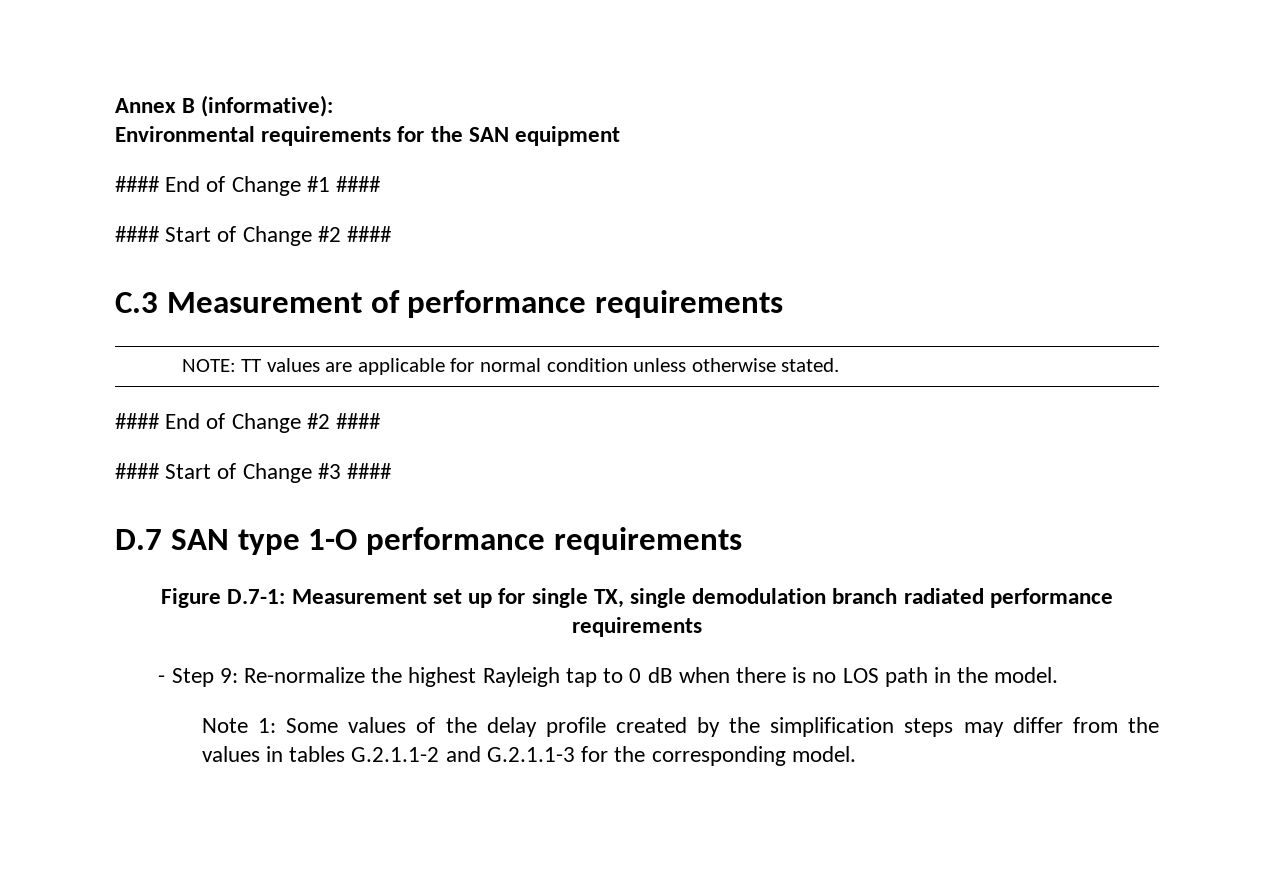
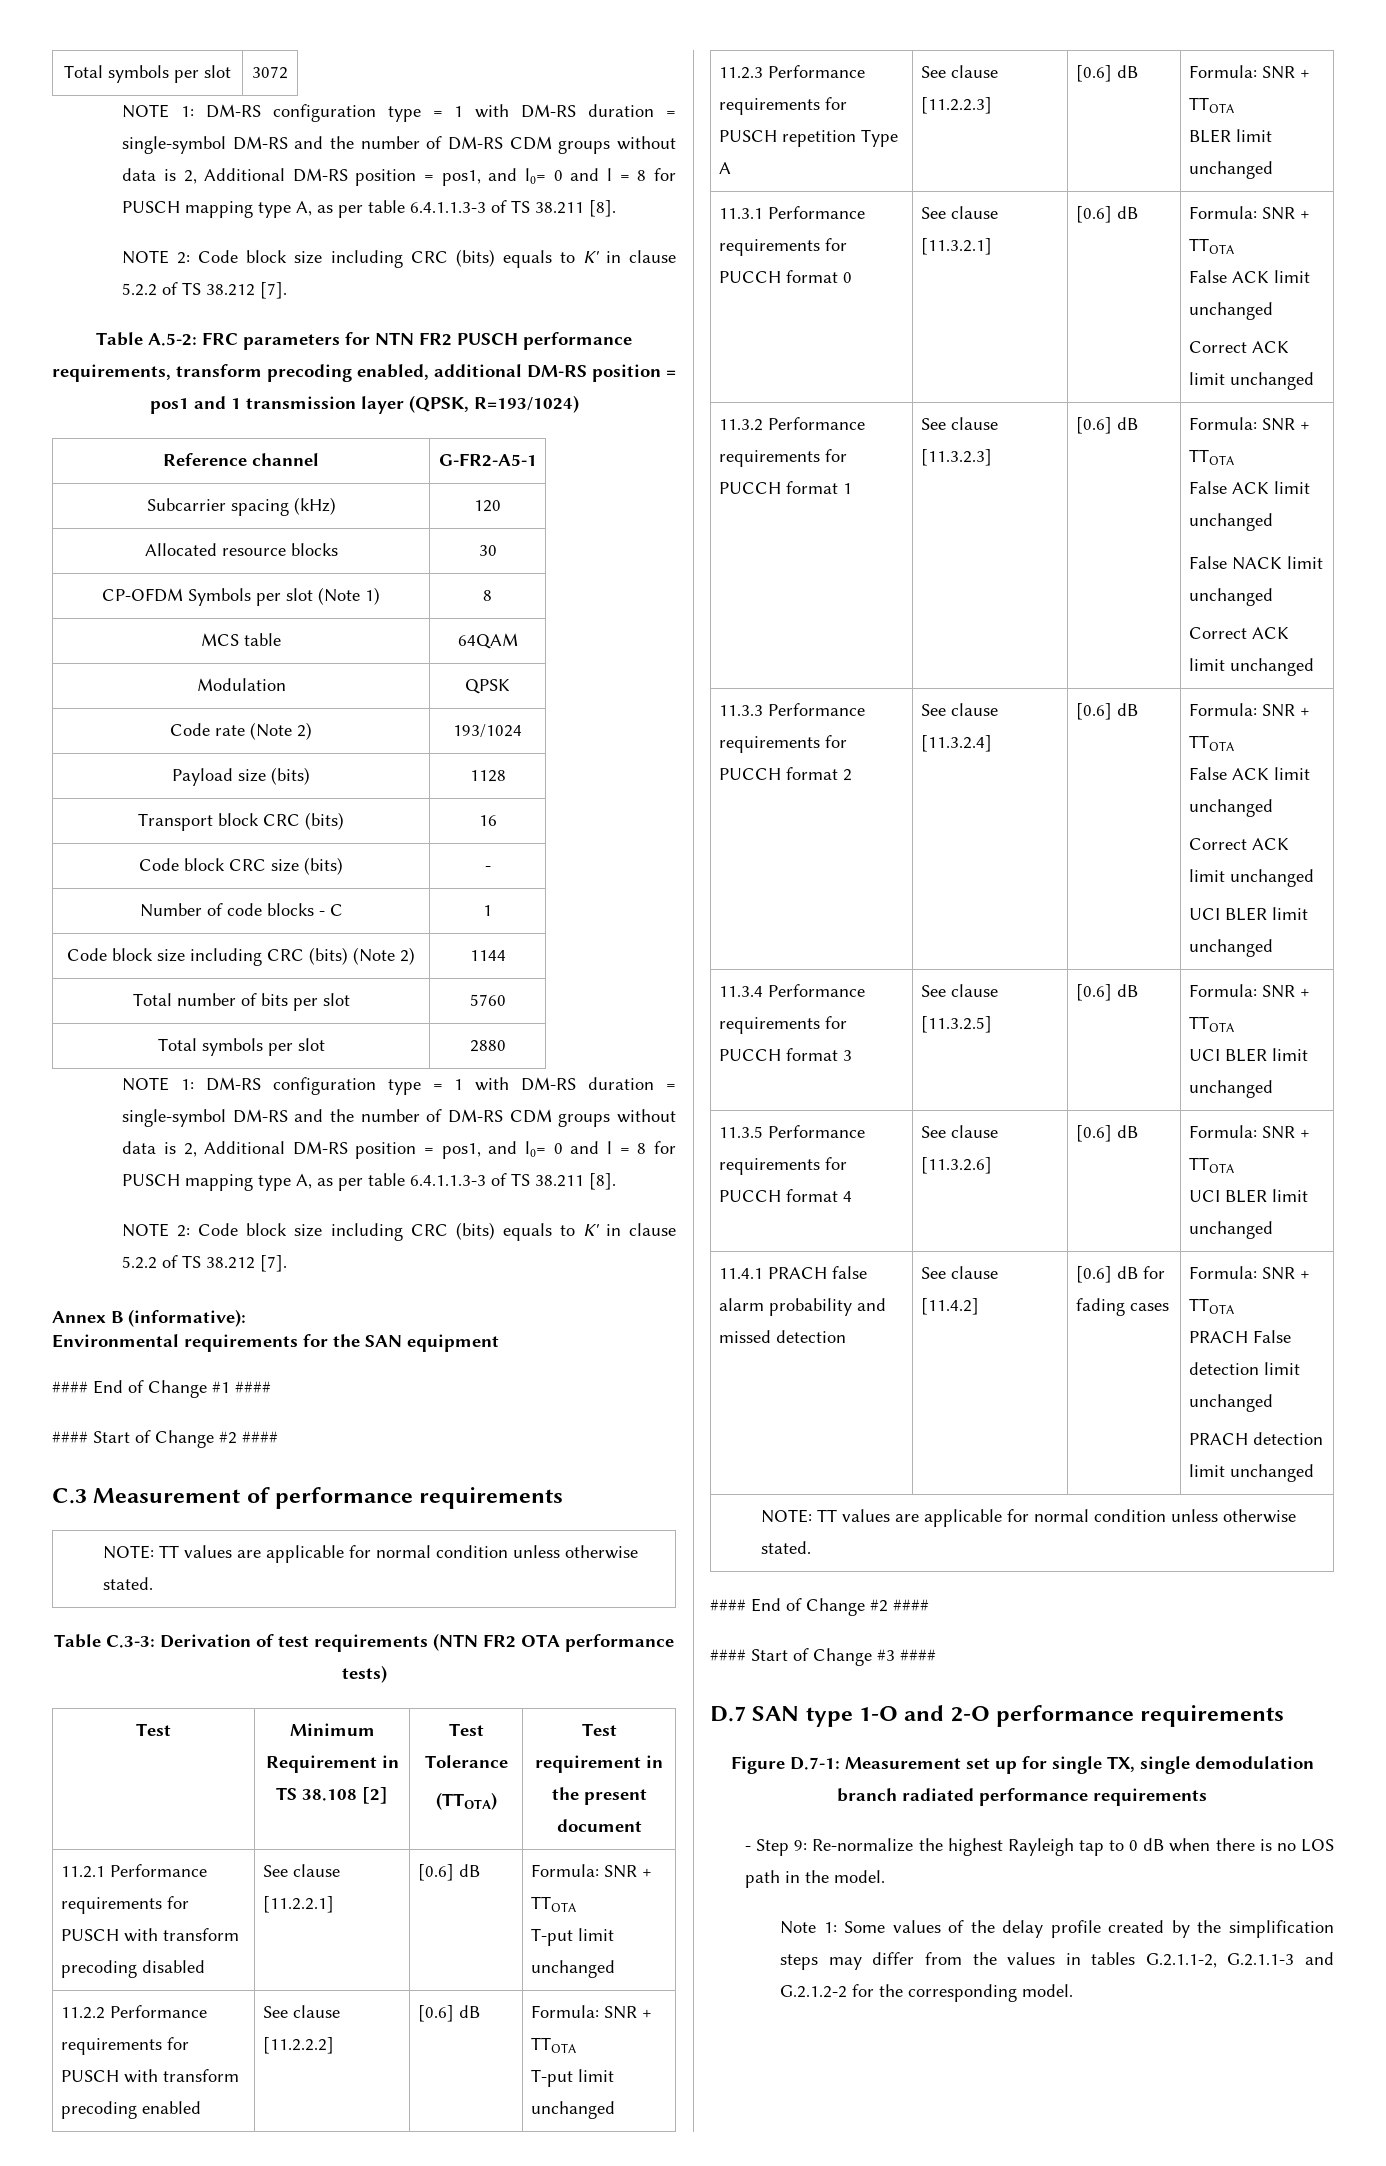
(115, 105) none -> [64,65,231,83] [252,66,288,79] [122,104,676,122] [122,136,676,154] [122,168,677,186] [122,200,617,218] [122,249,676,268] [122,282,288,299] [96,332,632,350] [52,364,676,382] [149,395,579,414] [163,453,319,466] [438,453,537,467] [146,497,336,516] [474,500,501,512] [144,543,338,556] [478,545,497,556] [101,587,380,606] [483,590,492,601] [201,633,281,646] [457,633,518,649] [196,678,286,691] [465,679,510,694] [170,722,312,740] [453,724,522,738] [172,767,310,786] [469,770,506,782] [138,812,344,831] [478,815,497,826] [139,857,343,875] [484,866,491,871] [139,903,343,917] [483,905,492,916] [66,947,415,966] [469,950,506,961] [132,993,350,1011] [469,994,506,1006] [157,1038,325,1056] [469,1040,506,1052] [122,1077,676,1095] [122,1109,676,1127] [122,1141,677,1159] [122,1173,617,1191] [122,1222,676,1241] [122,1255,288,1272] Total symbols per slot | 3072 // NOTE 1: DM-RS configuration type = 1 with DM-RS duration = single-symbol DM-RS and the number of DM-RS CDM groups without data is 2, Additional DM-RS position = pos1, and l0= 0 and l = 8 for PUSCH mapping type A, as per table 6.4.1.1.3-3 of TS 38.211 [8]. // NOTE 2: Code block size including CRC (bits) equals to K' in clause 5.2.2 of TS 38.212 [7]. // Table A.5-2: FRC parameters for NTN FR2 PUSCH performance requirements, transform precoding enabled, additional DM-RS position = pos1 and 1 transmission layer (QPSK, R=193/1024) // Reference channel | G-FR2-A5-1 // Subcarrier spacing (kHz) | 120 // Allocated resource blocks | 30 // CP-OFDM Symbols per slot (Note 1) | 8 // MCS table | 64QAM // Modulation | QPSK // Code rate (Note 2) | 193/1024 // Payload size (bits) | 1128 // Transport block CRC (bits) | 16 // Code block CRC size (bits) | - // Number of code blocks - C | 1 // Code block size including CRC (bits) (Note 2) | 1144 // Total number of bits per slot | 5760 // Total symbols per slot | 2880 // NOTE 1: DM-RS configuration type = 1 with DM-RS duration = single-symbol DM-RS and the number of DM-RS CDM groups without data is 2, Additional DM-RS position = pos1, and l0= 0 and l = 8 for PUSCH mapping type A, as per table 6.4.1.1.3-3 of TS 38.211 [8]. // NOTE 2: Code block size including CRC (bits) equals to K' in clause 5.2.2 of TS 38.212 [7]. //
(840, 365) none -> [54,1633,674,1652] [341,1665,387,1683] [136,1723,171,1736] [289,1723,375,1736] [265,1755,399,1773] [276,1787,388,1804] [448,1723,484,1736] [424,1755,508,1768] [435,1792,497,1810] [581,1723,617,1736] [535,1755,663,1773] [551,1787,647,1805] [556,1819,642,1832] [60,1864,207,1878] [60,1896,189,1914] [60,1928,239,1942] [60,1960,205,1978] [262,1864,340,1877] [262,1896,334,1913] [417,1864,480,1881] [530,1864,652,1878] [530,1896,576,1912] [530,1928,614,1946] [530,1960,615,1978] [60,2005,207,2019] [60,2037,189,2055] [60,2069,239,2083] [60,2101,201,2119] [262,2005,340,2018] [262,2037,334,2054] [417,2005,480,2022] [530,2005,652,2019] [530,2037,576,2053] [530,2069,614,2087] [530,2101,615,2119] [718,65,865,79] [718,97,847,115] [718,129,898,147] [718,162,731,174] [920,65,998,78] [920,97,992,114] [1075,65,1138,82] [1188,65,1310,79] [1188,97,1234,113] [1188,129,1272,143] [1188,161,1273,179] [718,206,865,219] [718,238,847,256] [718,270,852,283] [920,206,998,219] [920,238,992,255] [1075,206,1138,223] [1188,206,1310,220] [1188,238,1234,254] [1188,270,1310,283] [1188,302,1273,320] [1188,341,1289,353] [1188,372,1314,390] [718,417,865,431] [718,449,847,467] [718,481,852,494] [920,417,998,430] [920,449,992,466] [1075,417,1138,434] [1188,417,1310,431] [1188,449,1234,465] [1188,481,1310,494] [1188,513,1273,531] [1188,556,1323,570] [1188,588,1273,606] [1188,627,1289,639] [1188,658,1314,676] [718,703,865,716] [718,735,847,753] [718,767,852,781] [920,703,998,716] [920,735,992,752] [1075,703,1138,720] [1188,703,1310,717] [1188,735,1234,751] [1188,767,1310,780] [1188,799,1273,817] [1188,838,1289,850] [1188,869,1314,887] [1188,907,1308,921] [1188,939,1273,957] [718,984,865,997] [718,1016,847,1034] [718,1048,852,1061] [920,984,998,997] [920,1016,992,1033] [1075,984,1138,1001] [1188,984,1310,998] [1188,1016,1234,1032] [1188,1048,1308,1062] [1188,1080,1273,1098] [718,1125,865,1138] [718,1157,847,1175] [718,1189,852,1202] [920,1125,998,1138] [920,1157,992,1174] [1075,1125,1138,1142] [1188,1125,1310,1139] [1188,1157,1234,1173] [1188,1189,1308,1203] [1188,1221,1273,1239] [718,1266,867,1279] [718,1298,886,1316] [718,1330,846,1343] [920,1266,998,1279] [920,1298,979,1315] [1075,1266,1165,1283] [1075,1298,1169,1316] [1188,1266,1310,1280] [1188,1298,1234,1314] [1188,1330,1291,1343] [1188,1362,1300,1375] [1188,1394,1273,1412] [1188,1432,1323,1445] [1188,1464,1314,1482] [761,1509,1297,1527] [761,1541,812,1554] // Table C.3-3: Derivation of test requirements (NTN FR2 OTA performance tests) // Test | Minimum Requirement in TS 38.108 [2] | Test Tolerance // (TTOTA) | Test requirement in the present document // 11.2.1 Performance requirements for PUSCH with transform precoding disabled | See clause [11.2.2.1] | [0.6] dB | Formula: SNR + TTOTA // T-put limit unchanged // 11.2.2 Performance requirements for PUSCH with transform precoding enabled | See clause [11.2.2.2] | [0.6] dB | Formula: SNR + TTOTA // T-put limit unchanged // 11.2.3 Performance requirements for PUSCH repetition Type A | See clause [11.2.2.3] | [0.6] dB | Formula: SNR + TTOTA // BLER limit unchanged // 11.3.1 Performance requirements for PUCCH format 0 | See clause [11.3.2.1] | [0.6] dB | Formula: SNR + TTOTA // False ACK limit unchanged // Correct ACK limit unchanged // 11.3.2 Performance requirements for PUCCH format 1 | See clause [11.3.2.3] | [0.6] dB | Formula: SNR + TTOTA // False ACK limit unchanged // False NACK limit unchanged // Correct ACK limit unchanged // 11.3.3 Performance requirements for PUCCH format 2 | See clause [11.3.2.4] | [0.6] dB | Formula: SNR + TTOTA // False ACK limit unchanged // Correct ACK limit unchanged // UCI BLER limit unchanged // 11.3.4 Performance requirements for PUCCH format 3 | See clause [11.3.2.5] | [0.6] dB | Formula: SNR + TTOTA // UCI BLER limit unchanged // 11.3.5 Performance requirements for PUCCH format 4 | See clause [11.3.2.6] | [0.6] dB | Formula: SNR + TTOTA // UCI BLER limit unchanged // 11.4.1 PRACH false alarm probability and missed detection | See clause [11.4.2] | [0.6] dB for fading cases | Formula: SNR + TTOTA // PRACH False detection limit unchanged // PRACH detection limit unchanged // NOTE: TT values are applicable for normal condition unless otherwise stated.
(358, 539) none -> [904,1705,990,1722] and 2-O
[351,746,575,762] G.2.1.1-2 and G.2.1.1-3 -> [1145,1952,1334,1968] [780,1985,848,1998] G.2.1.1-2, G.2.1.1-3 and G.2.1.2-2

